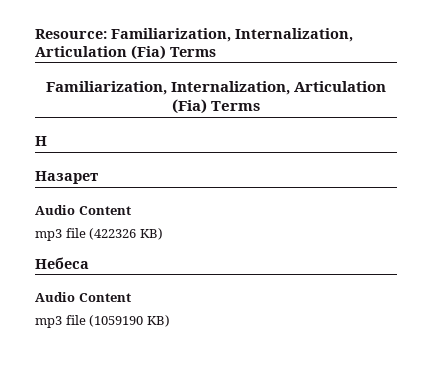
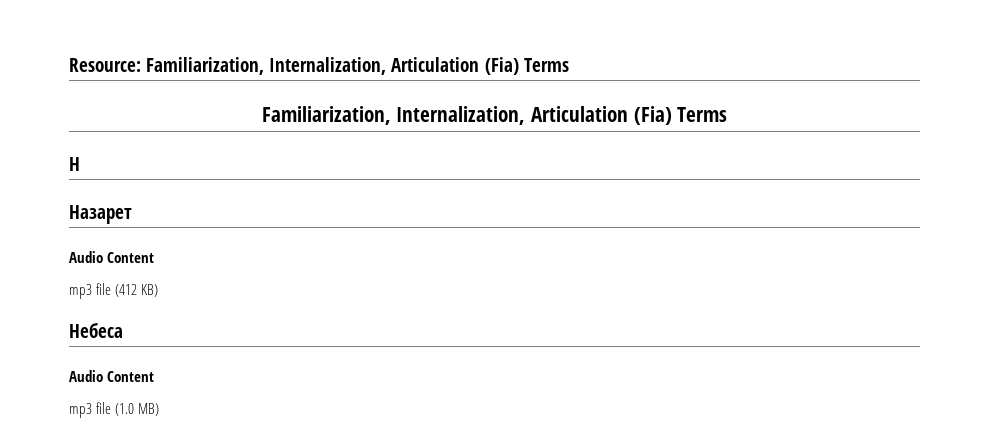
[89,228,137,240] (422326 -> [115,284,138,297] (412
[89,315,170,327] (1059190 KB) -> [115,403,160,416] (1.0 MB)

